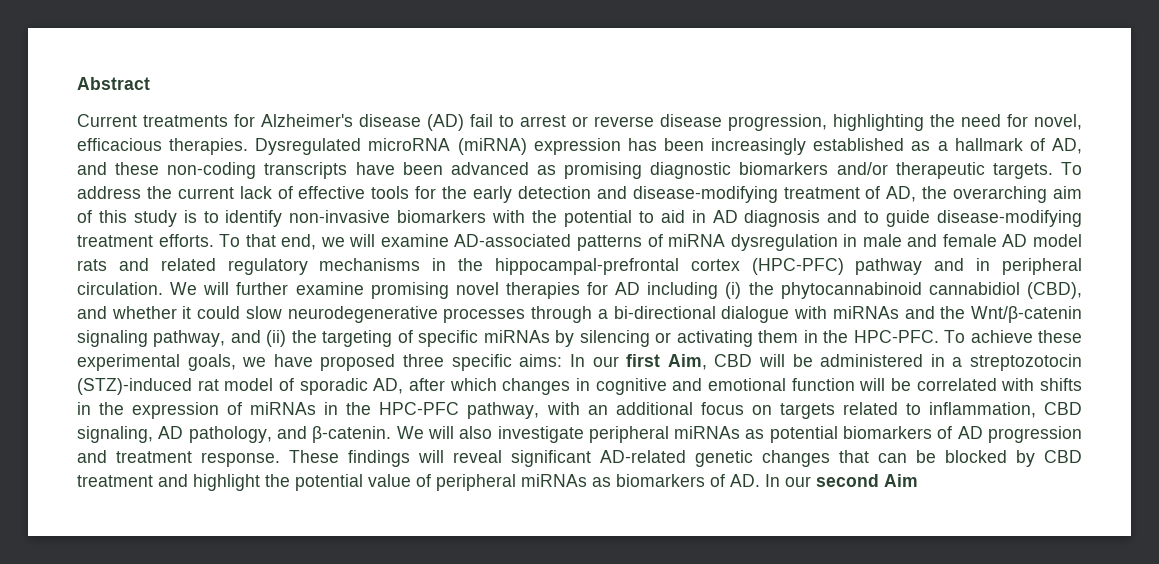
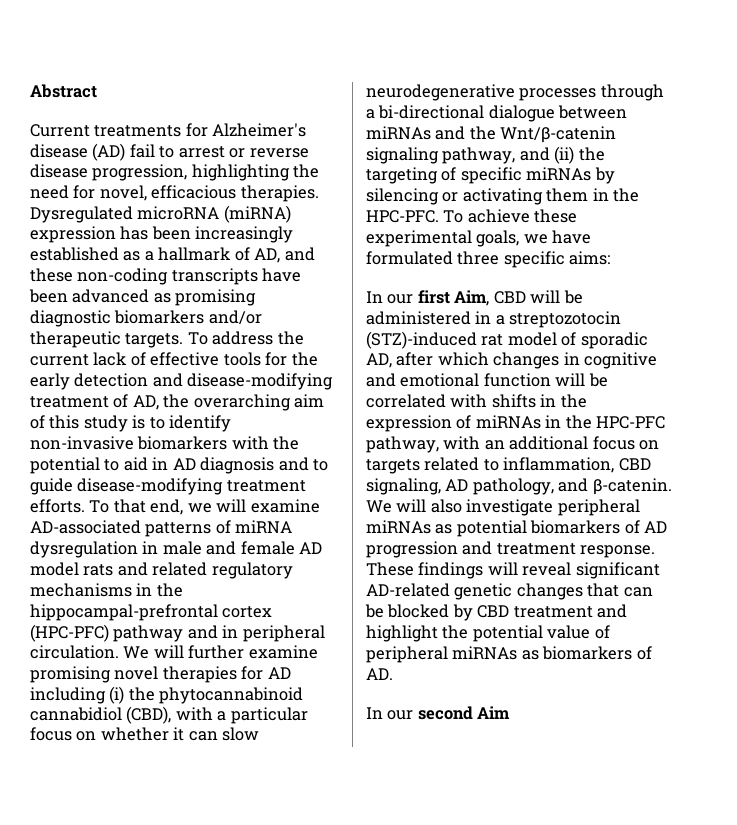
[77,306,107,319] and -> [175,707,308,724] [30,727,97,741] with a particular focus on
[197,306,241,319] could -> [188,731,218,741] can
[794,306,828,319] with -> [558,105,628,119] between
[320,354,396,371] proposed -> [366,251,453,265] formulated
(563, 360) none -> (611, 258) //
(760, 480) none -> (393, 674) //

